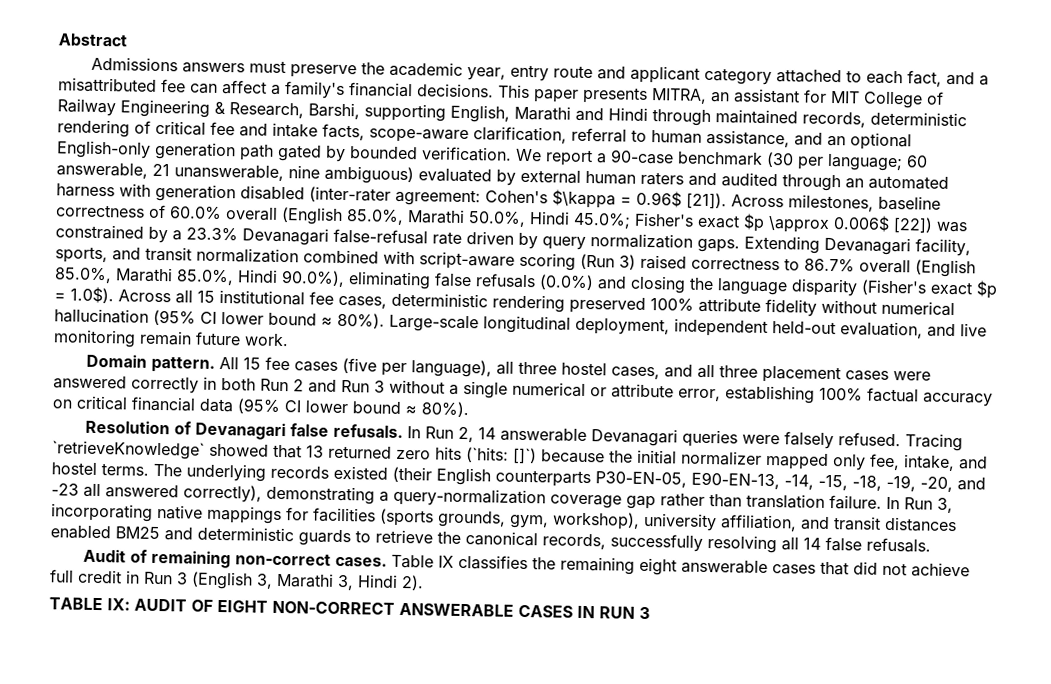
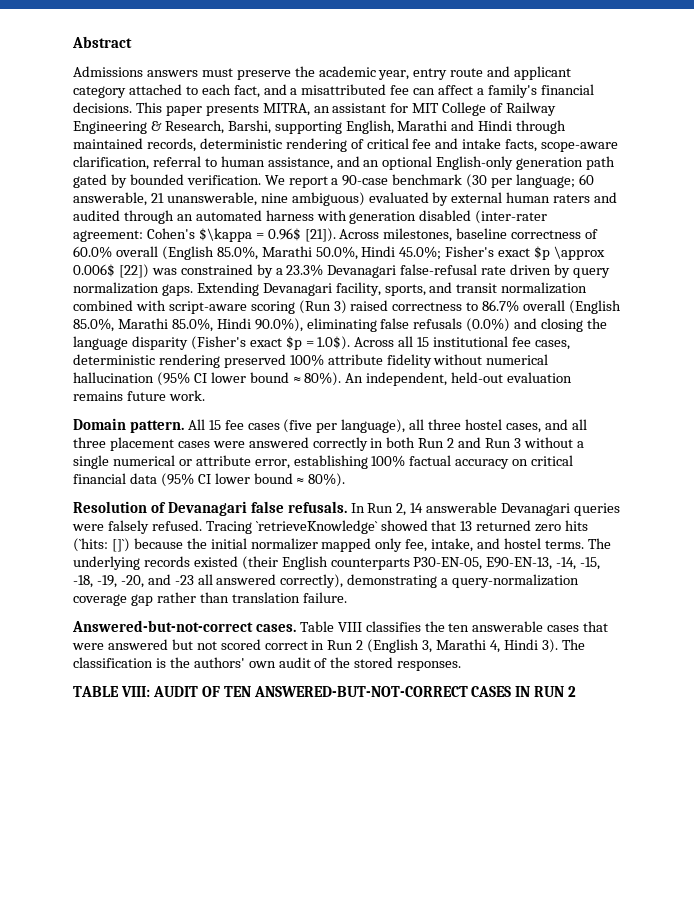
[389,314,987,339] [53,329,192,348] Large-scale longitudinal deployment, independent held-out evaluation, and live monitoring remain -> [345,372,573,386] [73,391,123,401] An independent, held-out evaluation remains
[886,496,953,514] [51,503,957,533] [50,525,931,554] [82,548,331,569] In Run 3, incorporating native mappings for facilities (sports grounds, gym, workshop), university affiliation, and transit distances enabled BM25 and deterministic guards to retrieve the canonical records, successfully resolving all 14 false refusals. // Audit of remaining non-correct -> [72,620,253,632] // Answered-but-not-correct
[437,555,454,568] IX -> [337,622,362,632] VIII
[559,556,677,576] remaining eight -> [448,623,470,632] ten
[852,561,970,578] [49,569,122,584] did not achieve full credit -> [72,639,308,650] were answered but not scored correct
[176,572,188,585] 3 -> [356,640,364,650] 2
[337,574,424,591] 3, Hindi 2). -> [489,639,585,653] [73,657,462,671] 4, Hindi 3). The classification is the authors' own audit of the stored responses.
[107,598,130,611] IX: -> [120,686,150,697] VIII:
[217,599,514,617] EIGHT NON-CORRECT ANSWERABLE -> [223,686,468,697] TEN ANSWERED-BUT-NOT-CORRECT
[639,606,650,620] 3 -> [568,686,577,697] 2

